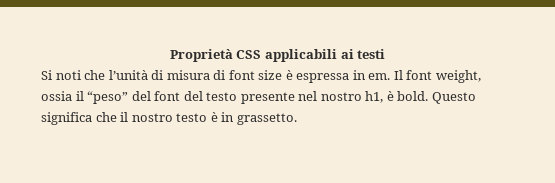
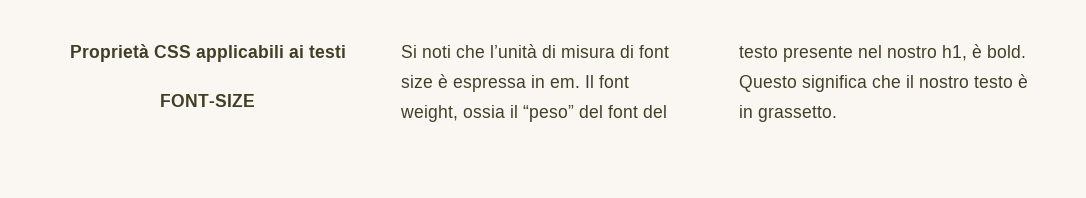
(386, 54) none -> [160,94,255,107] // FONT-SIZE

